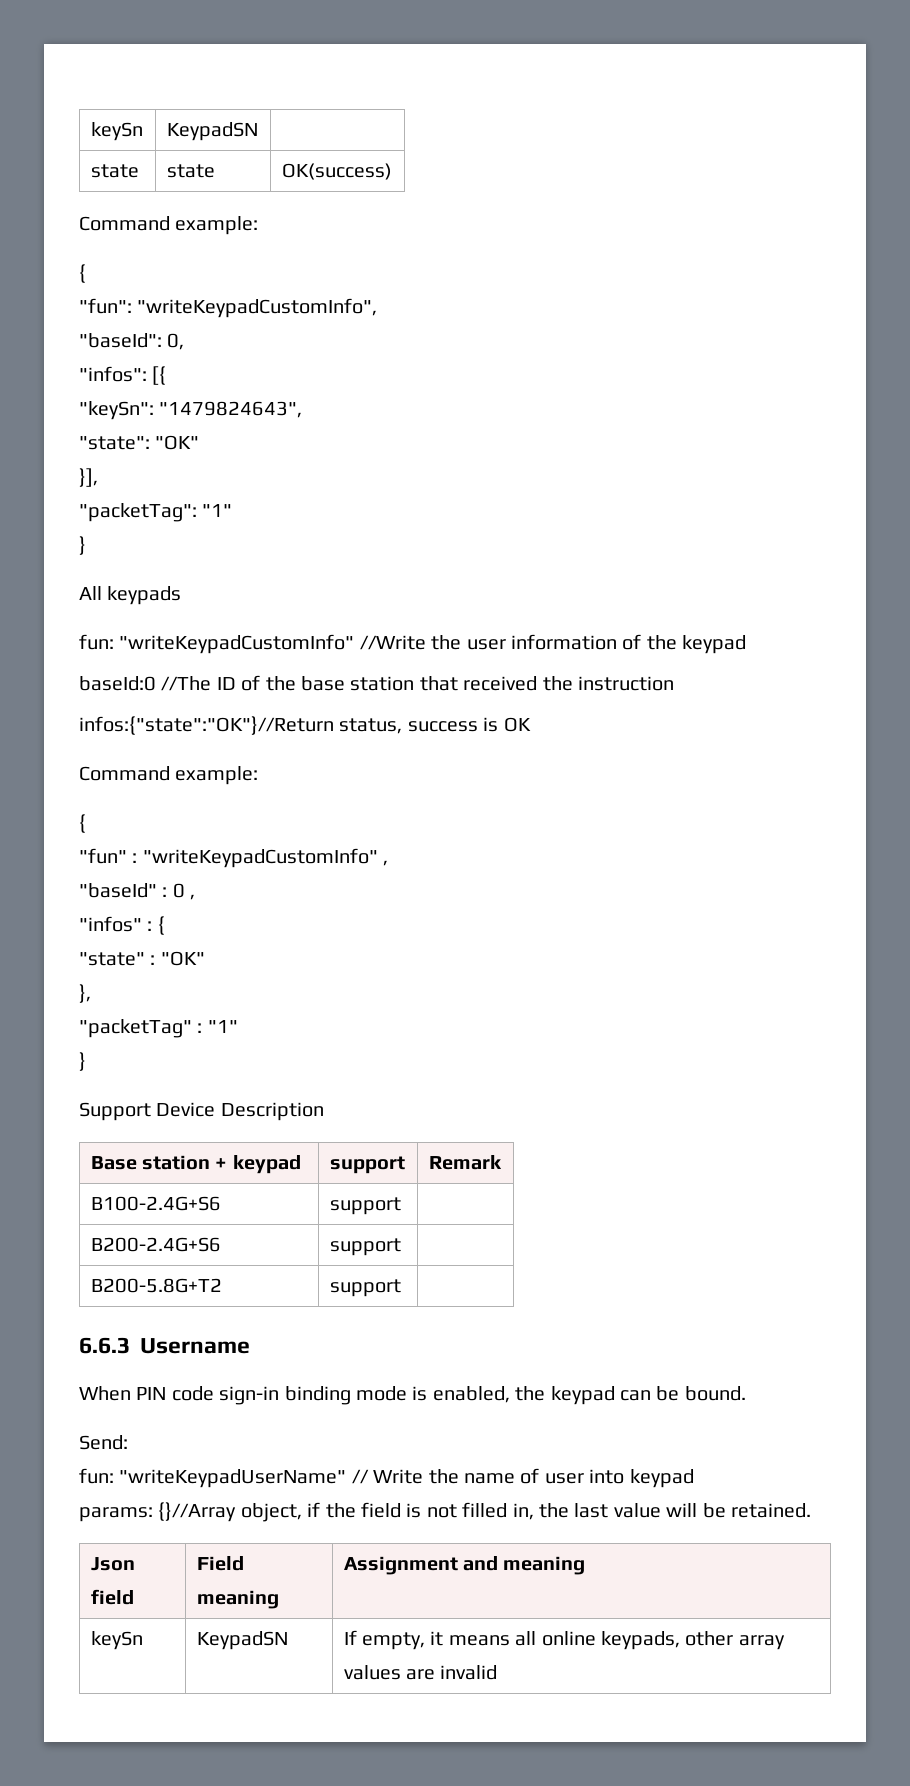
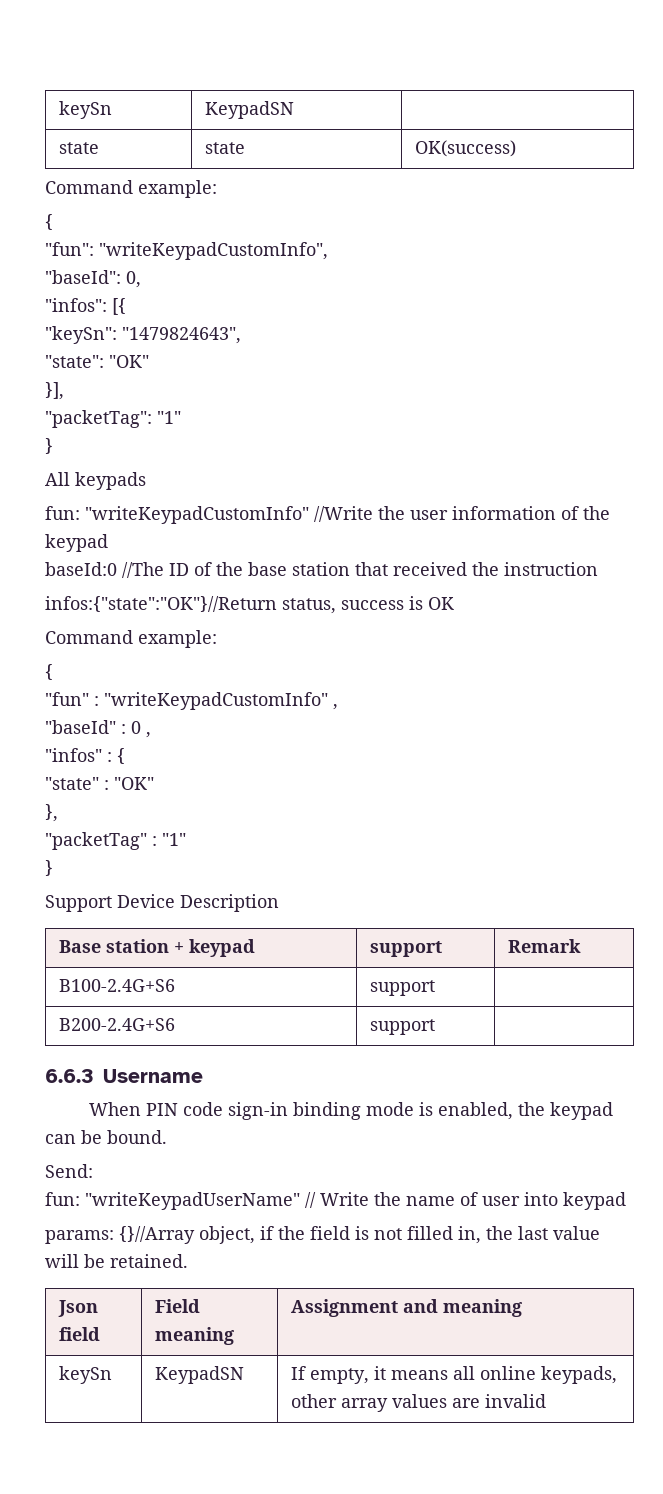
[90,1278,222,1293] [329,1279,401,1297] // B200-5.8G+T2 | support | -> (436, 1027) none

